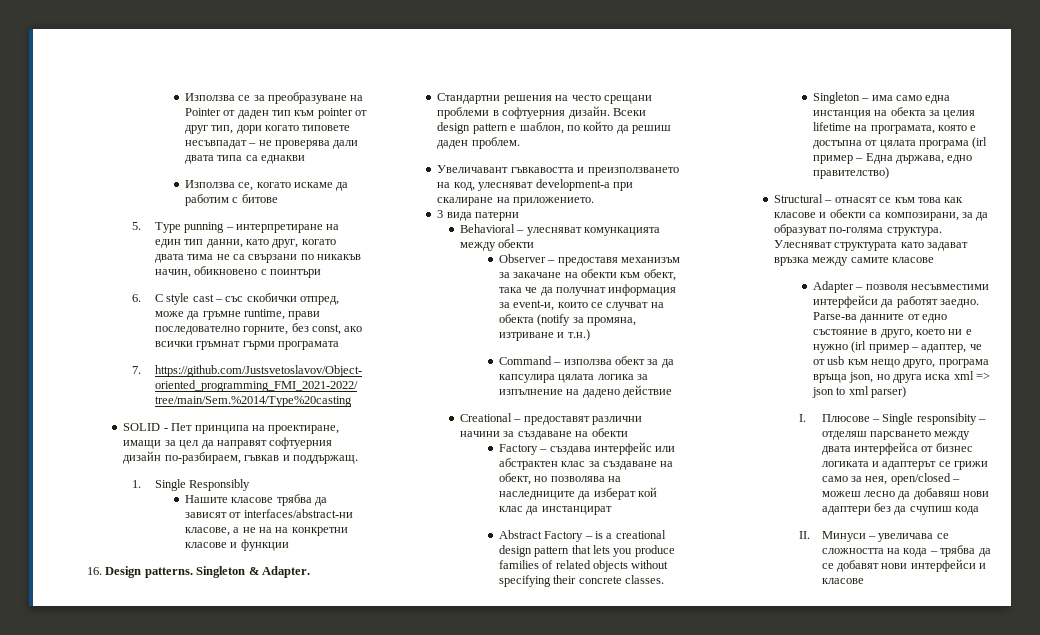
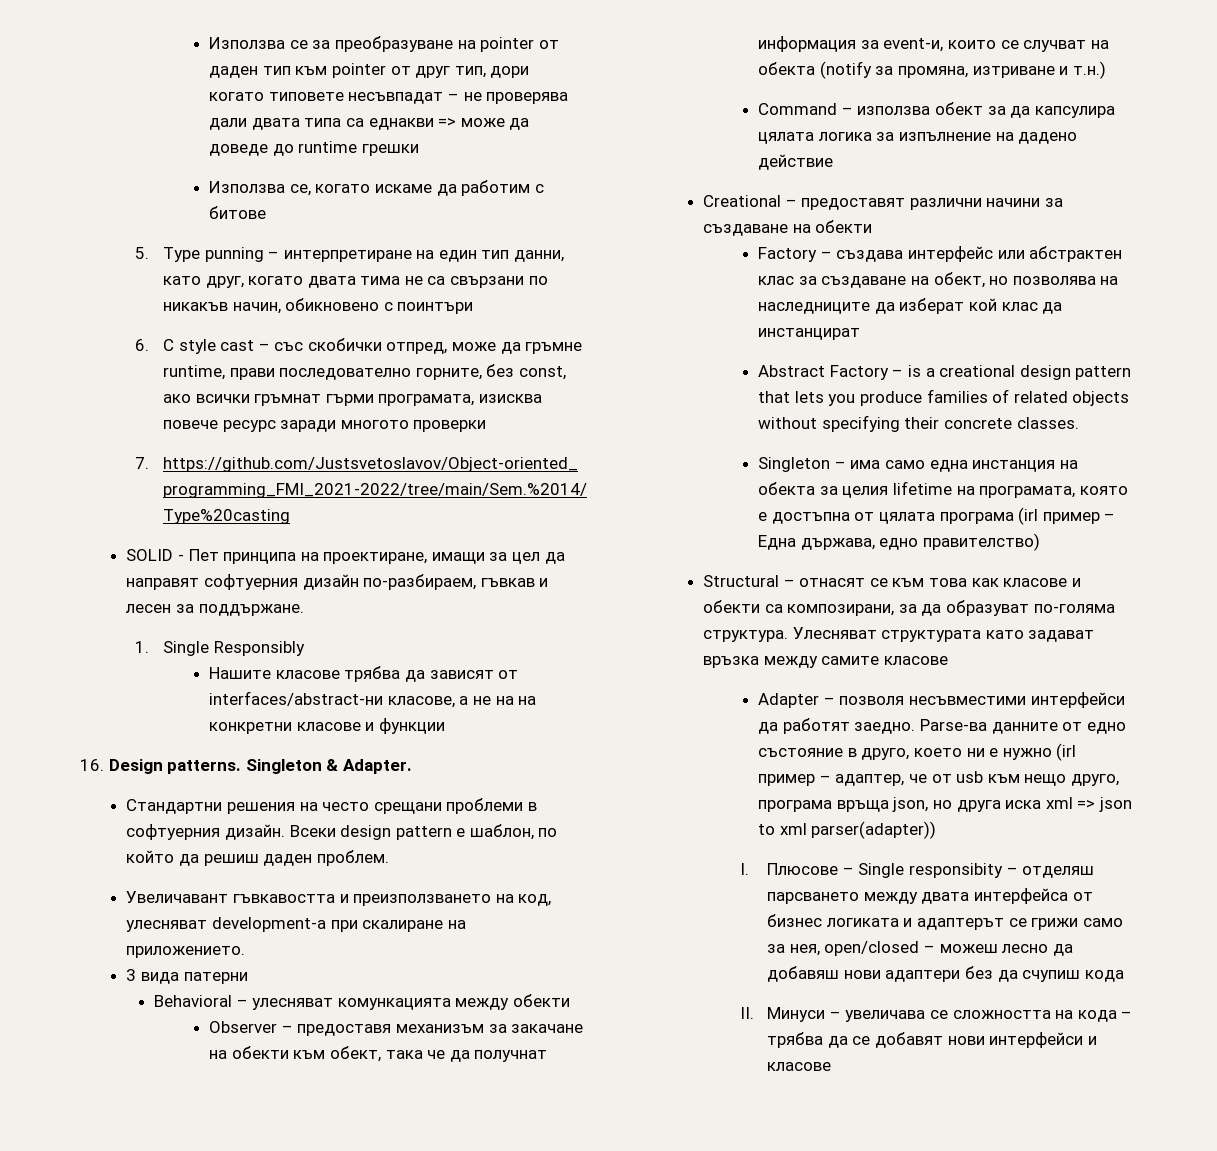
[184,108,221,116] Pointer -> [480,37,535,52] pointer
(305, 159) none -> [438,118,530,130] [209,141,420,156] => може да доведе до runtime грешки
[278,341,340,350] програмата -> [378,394,542,406] [162,420,487,432] програмата, изисква повече ресурс заради многото проверки
[292,455,358,464] поддържащ. -> [126,604,304,616] лесен за поддържане.
[870,386,906,398] parser) -> [811,821,937,839] parser(adapter))

